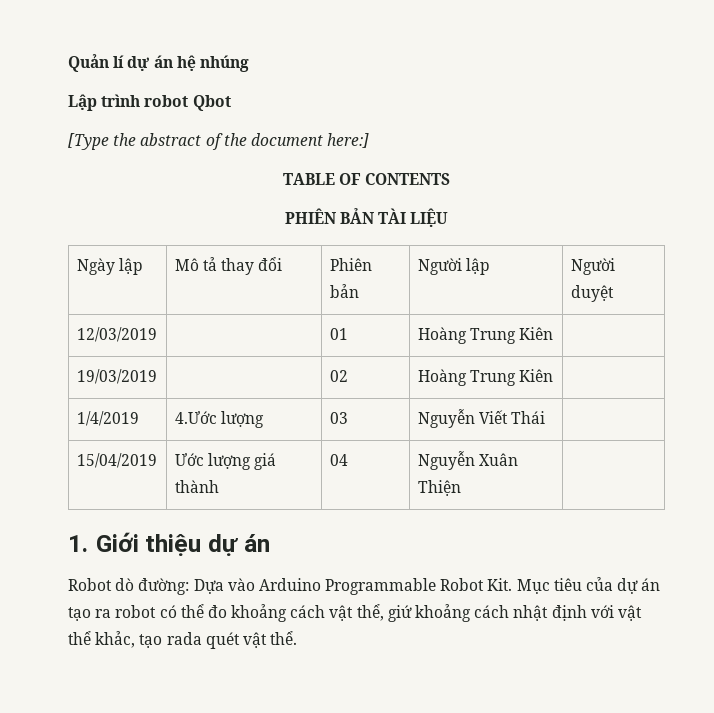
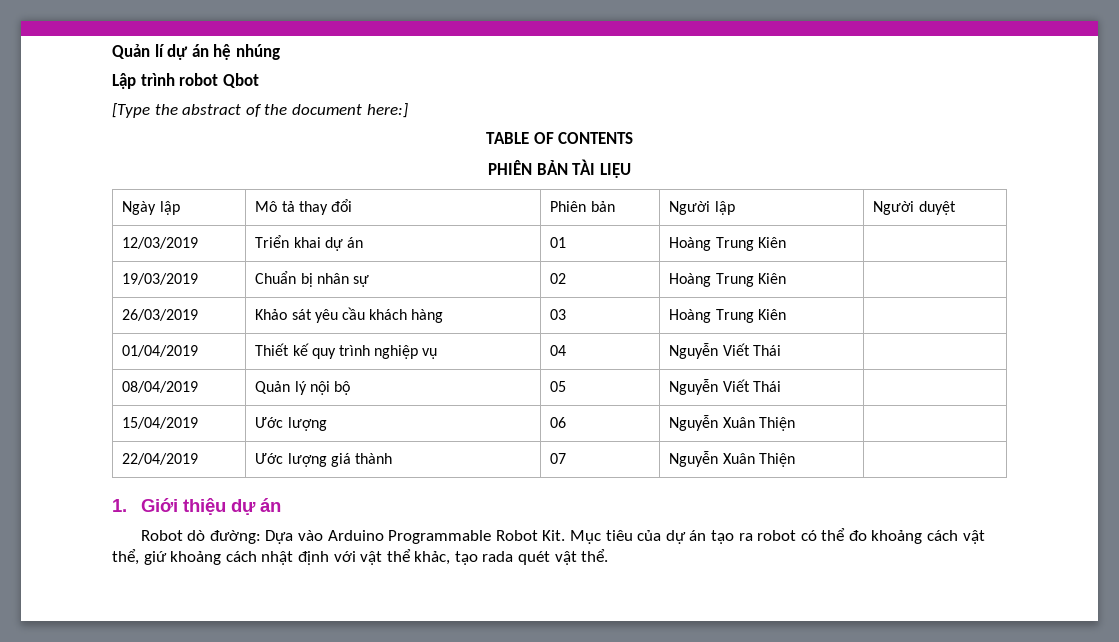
(157, 334) none -> [255,235,363,251] Triển khai dự án
(157, 376) none -> [255,271,369,287] Chuẩn bị nhân sự
[76,411,139,426] [174,411,264,428] [329,412,348,424] 1/4/2019 | 4.Ước lượng | 03 -> [122,309,199,321] [255,307,444,323] [550,309,567,320] [669,309,786,323] [122,345,199,357] [255,343,438,359] [550,345,567,356] [669,343,781,359] [122,381,199,393] [255,381,350,395] [550,381,567,392] 26/03/2019 | Khảo sát yêu cầu khách hàng | 03 | Hoàng Trung Kiên | // 01/04/2019 | Thiết kế quy trình nghiệp vụ | 04 | Nguyễn Viết Thái | // 08/04/2019 | Quản lý nội bộ | 05
(251, 461) none -> [550,417,567,428] [669,415,795,431] [122,453,199,465] [255,453,327,467] | 06 | Nguyễn Xuân Thiện | // 22/04/2019 | Ước lượng
[329,454,348,466] 04 -> [550,453,567,464] 07

